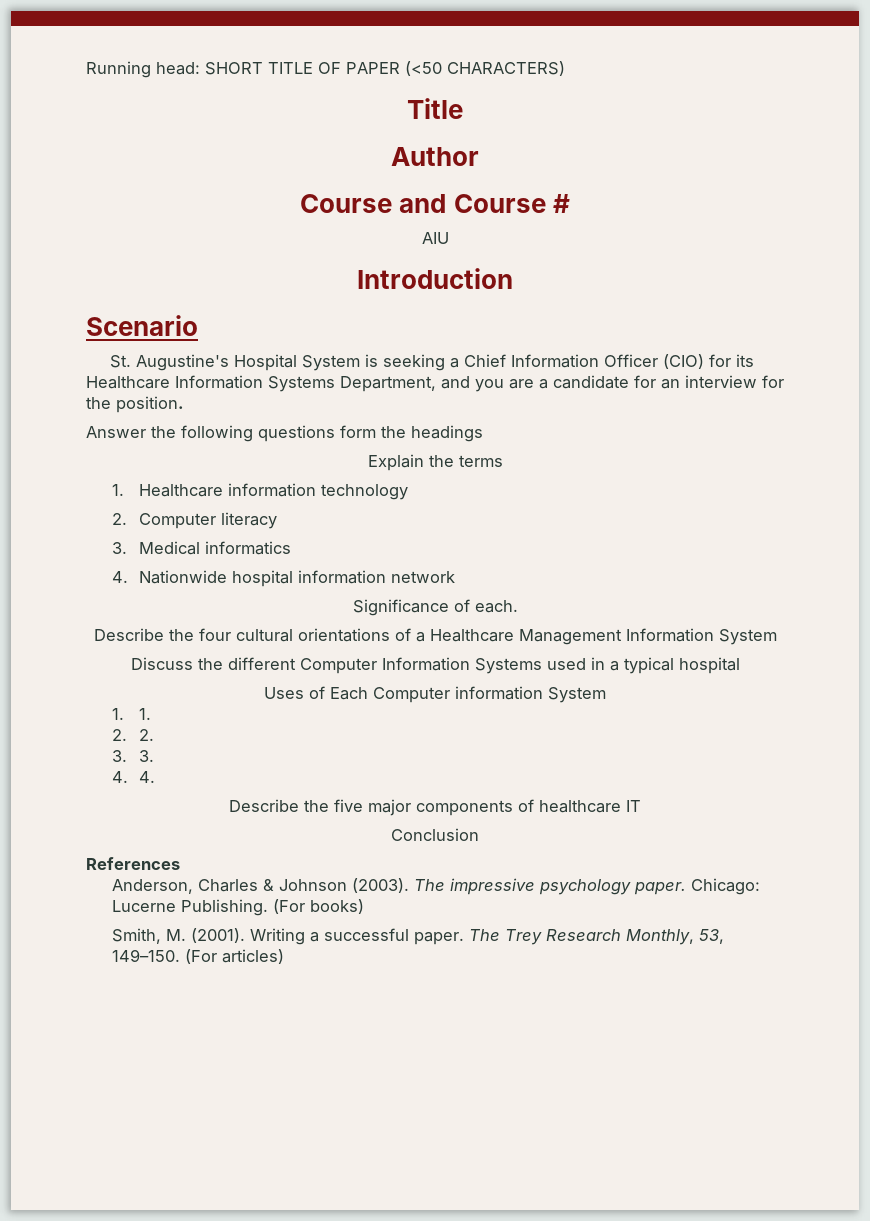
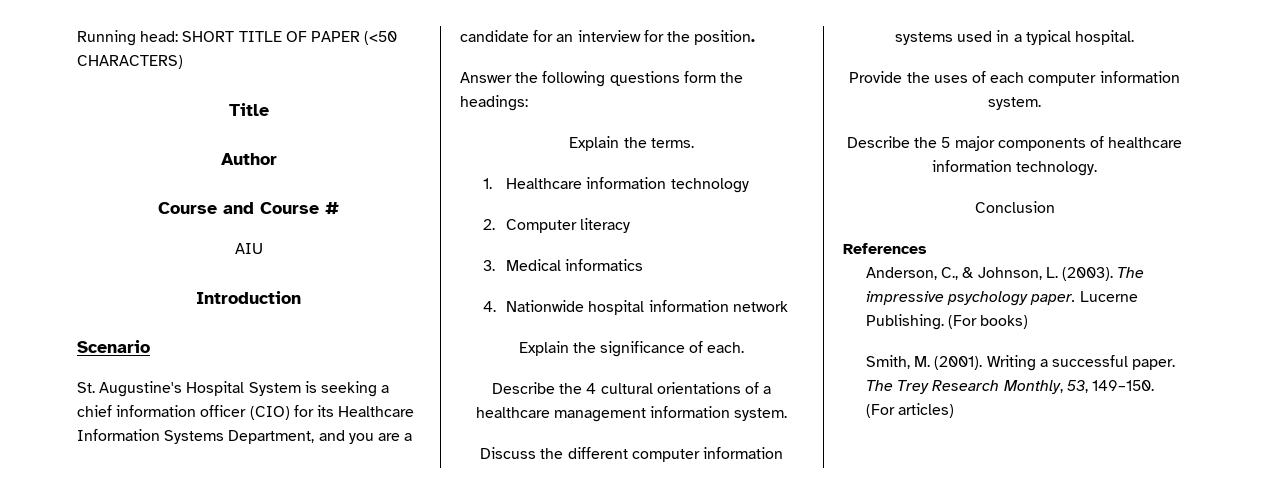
[463,354,658,368] Chief Information Officer -> [77,405,247,417] chief information officer
[411,425,483,442] [367,454,503,471] headings // Explain the terms -> [460,95,528,111] [569,136,694,151] headings: // Explain the terms.
[352,599,449,616] Significance -> [518,341,685,357] Explain the significance
[198,628,231,641] four -> [586,383,597,394] 4
[429,628,777,645] Healthcare Management Information System -> [475,406,788,422] healthcare management information system.
[299,657,542,674] Computer Information Systems -> [631,447,783,462] [895,32,954,45] computer information systems
[678,657,740,674] [264,686,606,703] [112,708,151,720] [112,729,154,741] [112,750,154,762] [112,771,155,783] [229,799,363,812] hospital // Uses of Each Computer information System // 1. 1. // 2. 2. // 3. 3. // 4. 4. // Describe the five -> [1074,30,1134,45] [849,71,1180,86] [988,97,1041,110] [846,136,951,148] hospital. // Provide the uses of each computer information system. // Describe the 5
[626,800,641,812] IT -> [931,160,1098,176] information technology.
[198,879,348,892] Charles & Johnson -> [941,267,1058,280] C., & Johnson, L.
[691,878,761,895] Chicago: -> (1076, 299) none

